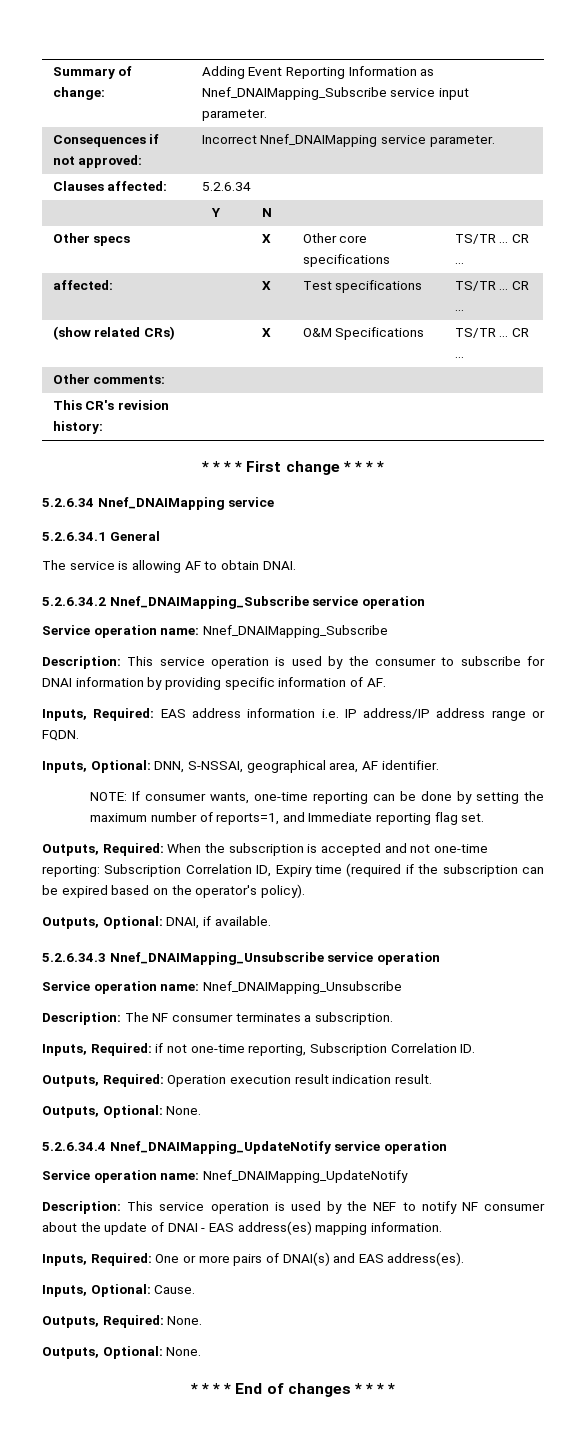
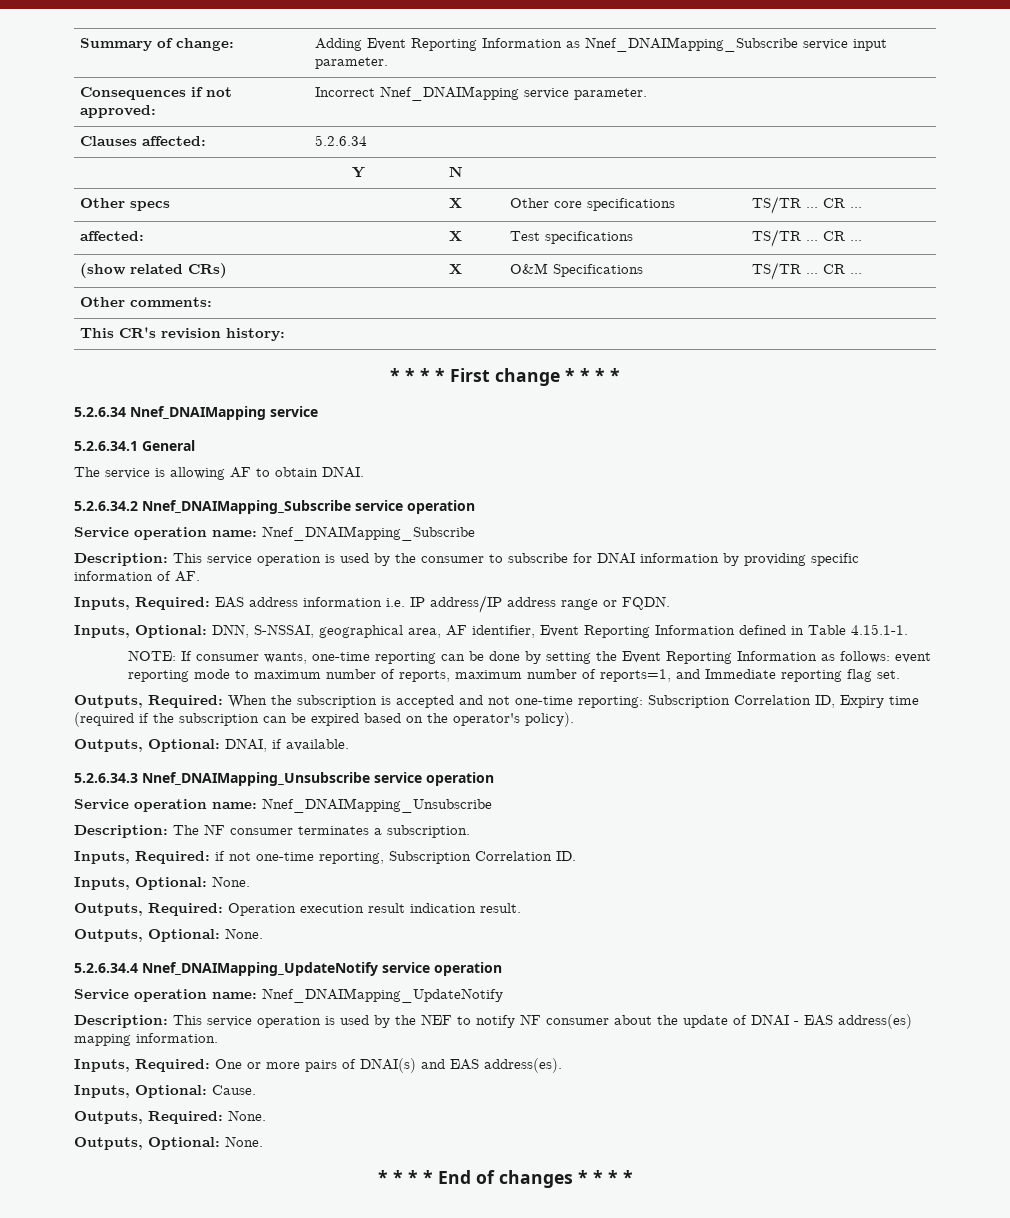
[381,760,439,770] identifier. -> [472,624,908,638] identifier, Event Reporting Information defined in Table 4.15.1-1.
(545, 796) none -> [621,651,931,664] [127,669,450,682] Event Reporting Information as follows: event reporting mode to maximum number of reports,
(476, 1048) none -> [74,876,250,890] // Inputs, Optional: None.

